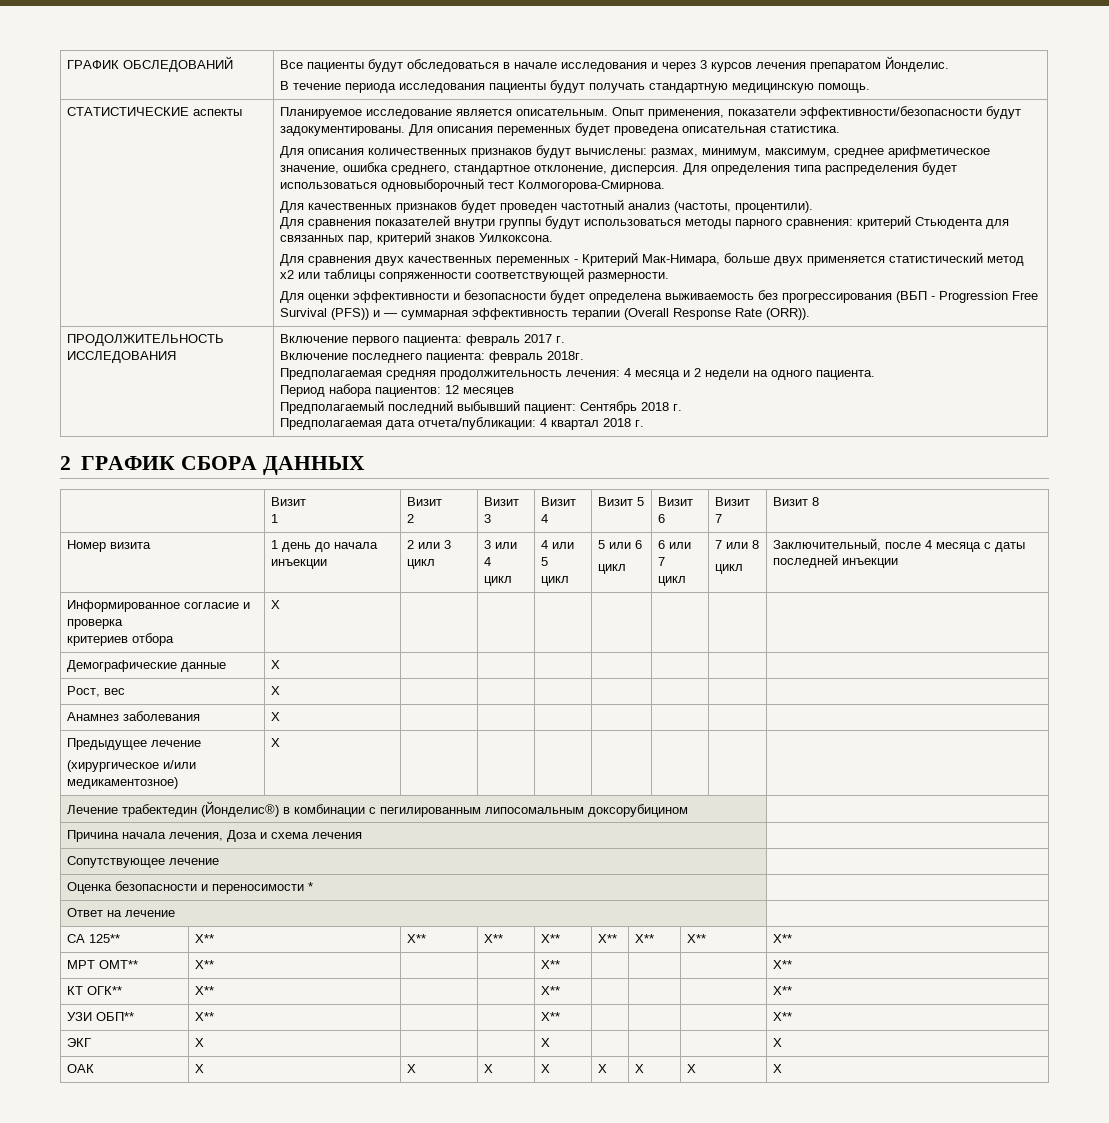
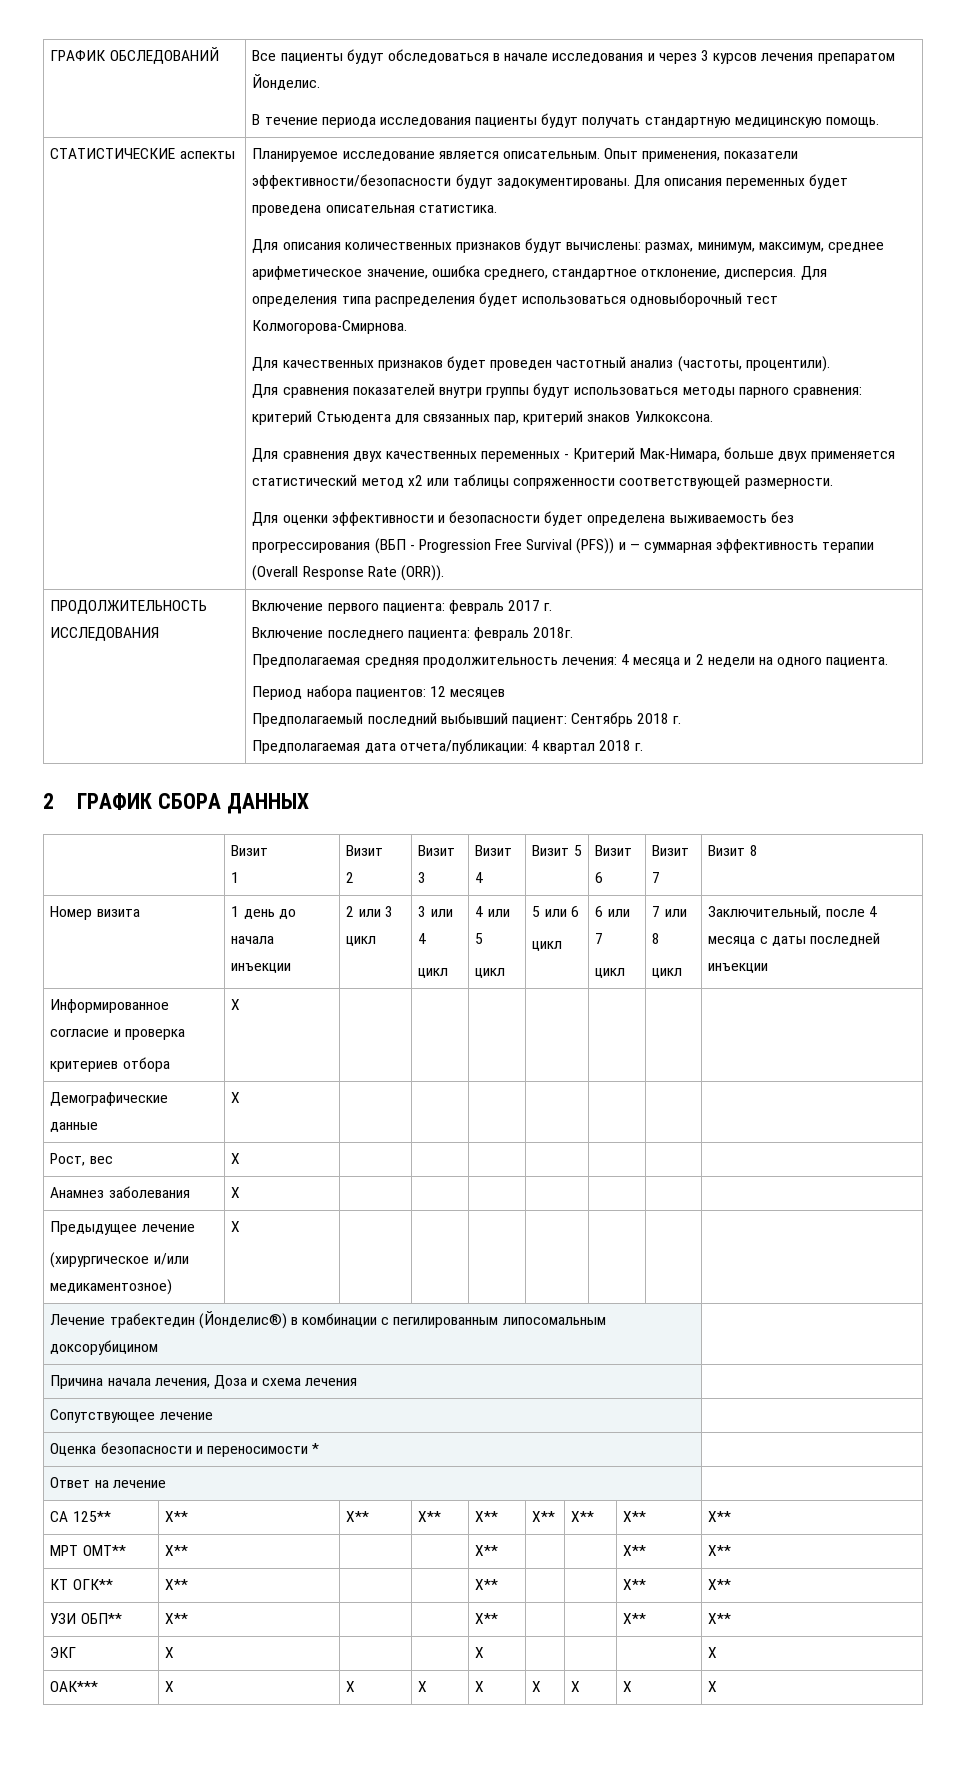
(561, 964) none -> [623,1545,647,1556] X**
(561, 990) none -> [623,1579,647,1590] X**
(561, 1016) none -> [623,1613,647,1624] X**
[67,1064,95,1073] ОАК -> [50,1681,99,1692] ОАК***

